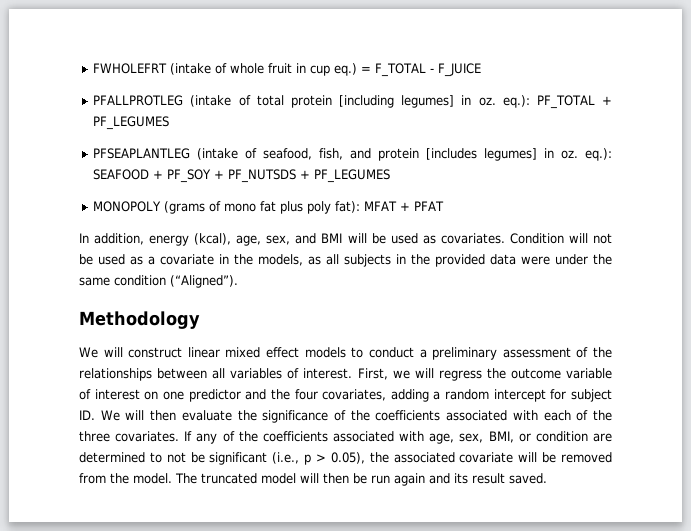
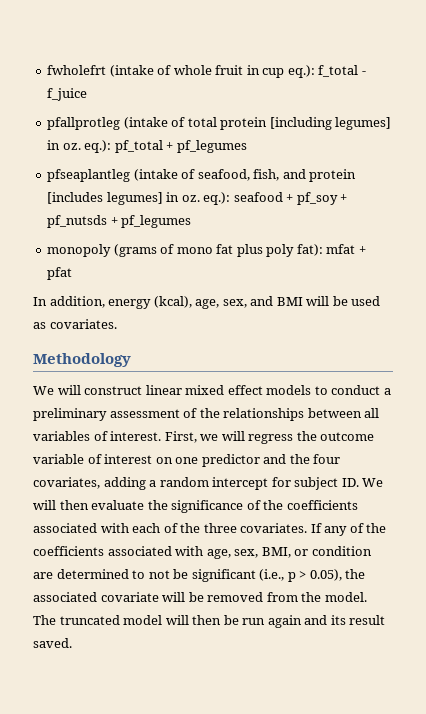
[93,63,168,74] FWHOLEFRT -> [47,65,107,75] fwholefrt
[334,63,482,77] [93,95,184,106] eq.) = F_TOTAL - F_JUICE // PFALLPROTLEG -> [287,65,366,78] [47,88,88,101] [47,117,121,130] eq.): f_total - f_juice // pfallprotleg
[536,95,613,109] [93,116,170,130] [93,148,191,159] PF_TOTAL + PF_LEGUMES // PFSEAPLANTLEG -> [114,140,247,153] [47,169,131,182] pf_total + pf_legumes // pfseaplantleg
[93,169,391,183] [93,201,162,212] SEAFOOD + PF_SOY + PF_NUTSDS + PF_LEGUMES // MONOPOLY -> [233,192,348,205] [47,215,192,228] [47,244,112,257] seafood + pf_soy + pf_nutsds + pf_legumes // monopoly
[364,201,445,211] MFAT + PFAT -> [326,244,366,254] [47,267,73,280] mfat + pfat
[509,233,612,244] [79,254,612,267] [79,275,238,288] Condition will not be used as a covariate in the models, as all subjects in the provided data were under the same condition (“Aligned”). -> (117, 324) none

